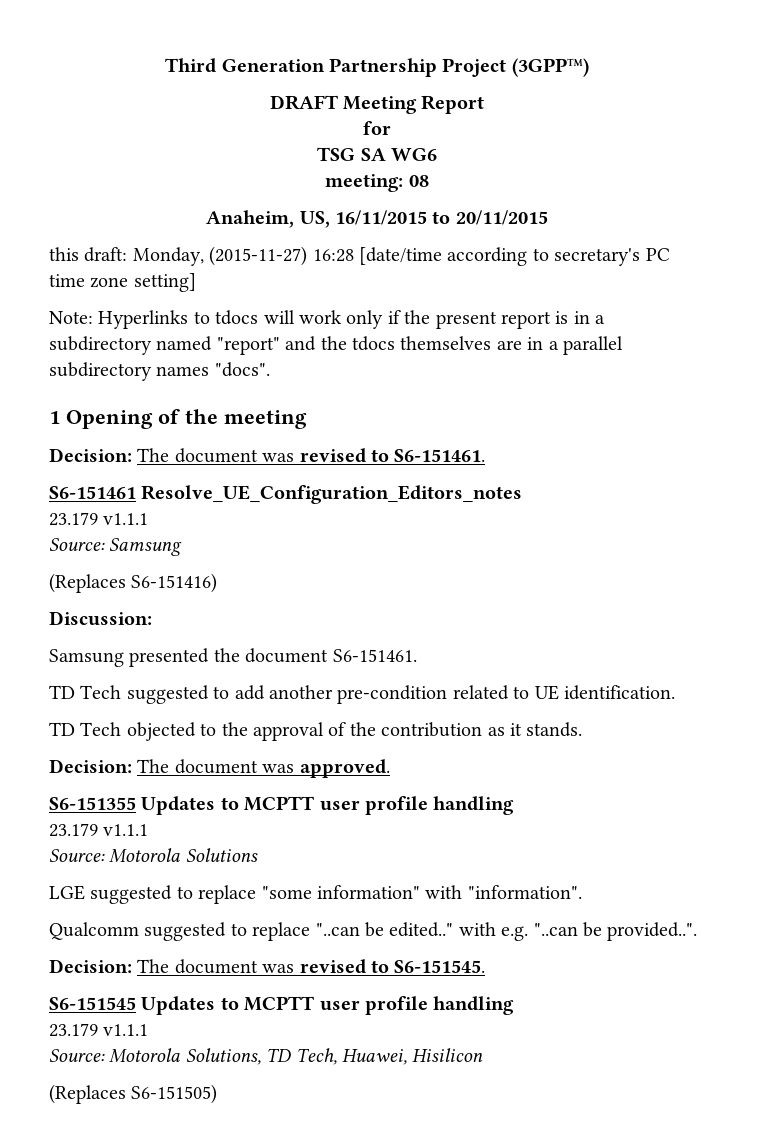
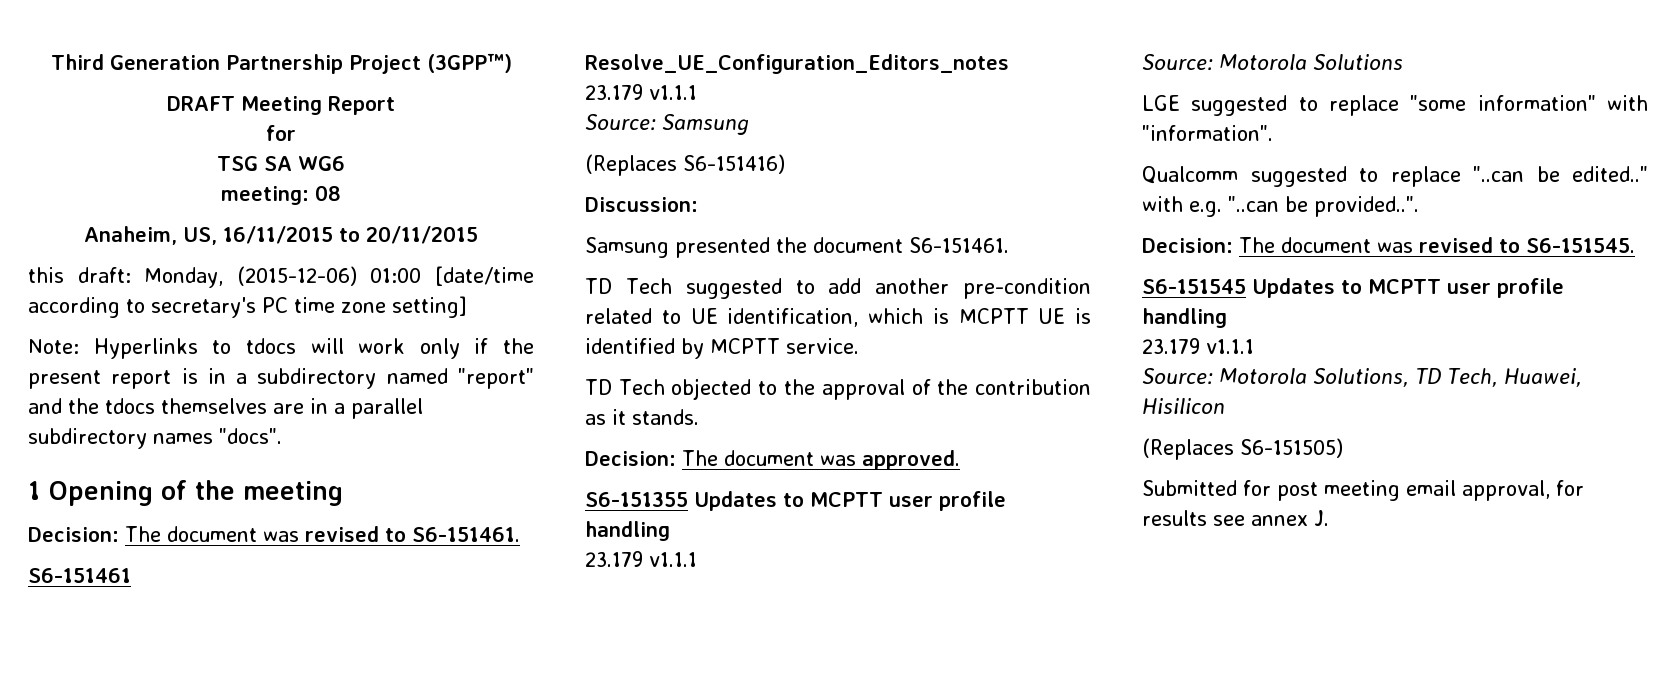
[209,246,354,266] (2015-11-27) 16:28 -> [236,266,422,286] (2015-12-06) 01:00
[563,685,675,700] identification. -> [727,308,1091,327] [585,338,859,359] identification, which is MCPTT UE is identified by MCPTT service.
(218, 1094) none -> [1142,480,1584,501] [1142,510,1329,526] // Submitted for post meeting email approval, for results see annex J.

